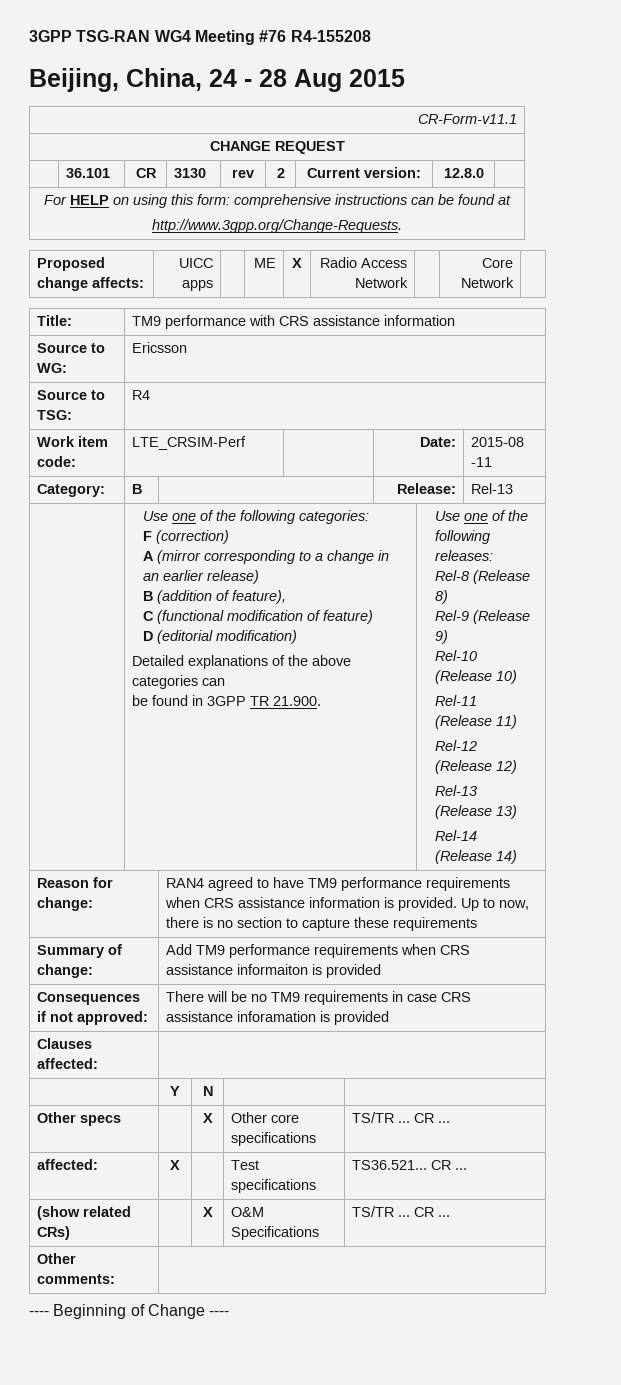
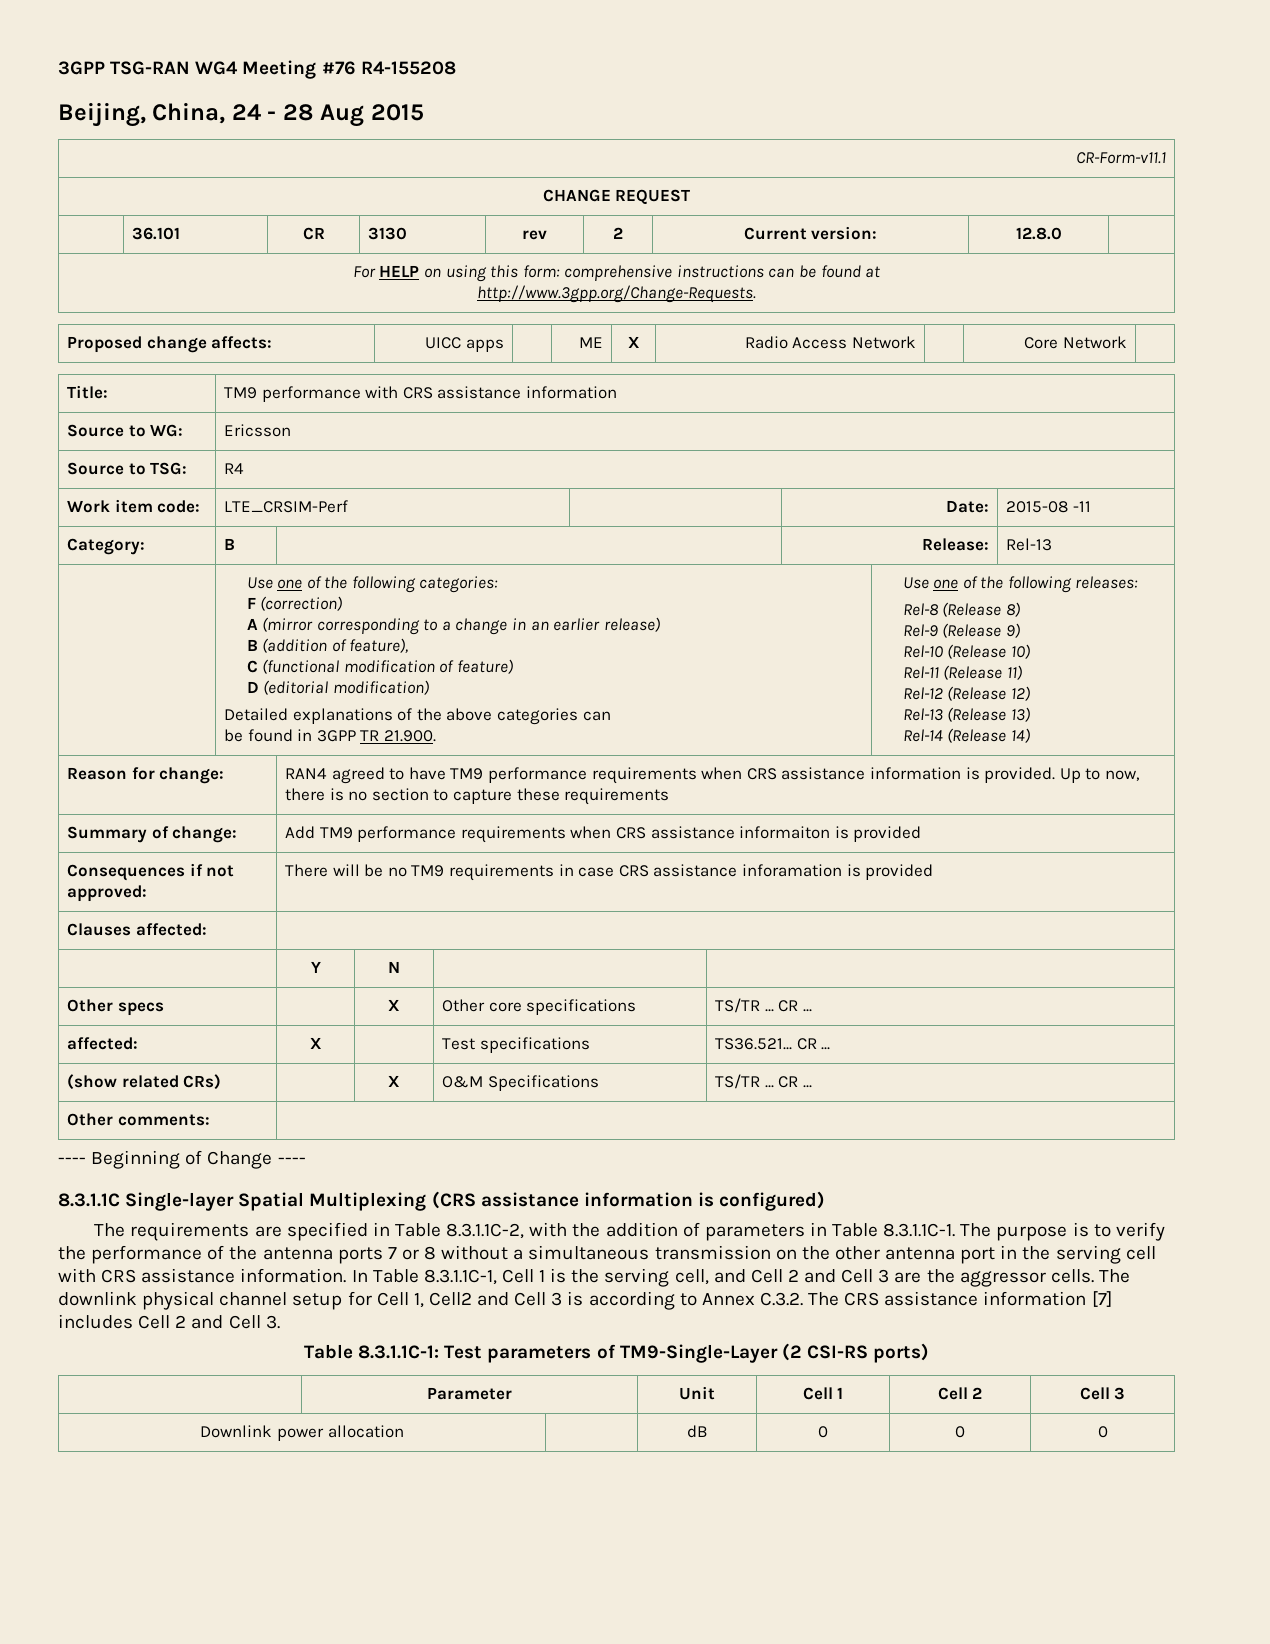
(230, 1313) none -> [58,1191,826,1211] [94,1222,1165,1241] [58,1245,1156,1264] [58,1268,1130,1287] [58,1291,1112,1310] [58,1314,280,1329] [303,1343,930,1363] [426,1387,512,1400] [679,1386,715,1400] [802,1387,844,1400] [937,1387,983,1400] [1079,1387,1126,1400] [200,1425,404,1441] [686,1425,708,1438] [818,1426,828,1438] [955,1426,965,1438] [1097,1426,1108,1438] // 8.3.1.1C Single-layer Spatial Multiplexing (CRS assistance information is configured) // The requirements are specified in Table 8.3.1.1C-2, with the addition of parameters in Table 8.3.1.1C-1. The purpose is to verify the performance of the antenna ports 7 or 8 without a simultaneous transmission on the other antenna port in the serving cell with CRS assistance information. In Table 8.3.1.1C-1, Cell 1 is the serving cell, and Cell 2 and Cell 3 are the aggressor cells. The downlink physical channel setup for Cell 1, Cell2 and Cell 3 is according to Annex C.3.2. The CRS assistance information [7] includes Cell 2 and Cell 3. // Table 8.3.1.1C-1: Test parameters of TM9-Single-Layer (2 CSI-RS ports) // | Parameter | Unit | Cell 1 | Cell 2 | Cell 3 // Downlink power allocation | | dB | 0 | 0 | 0

